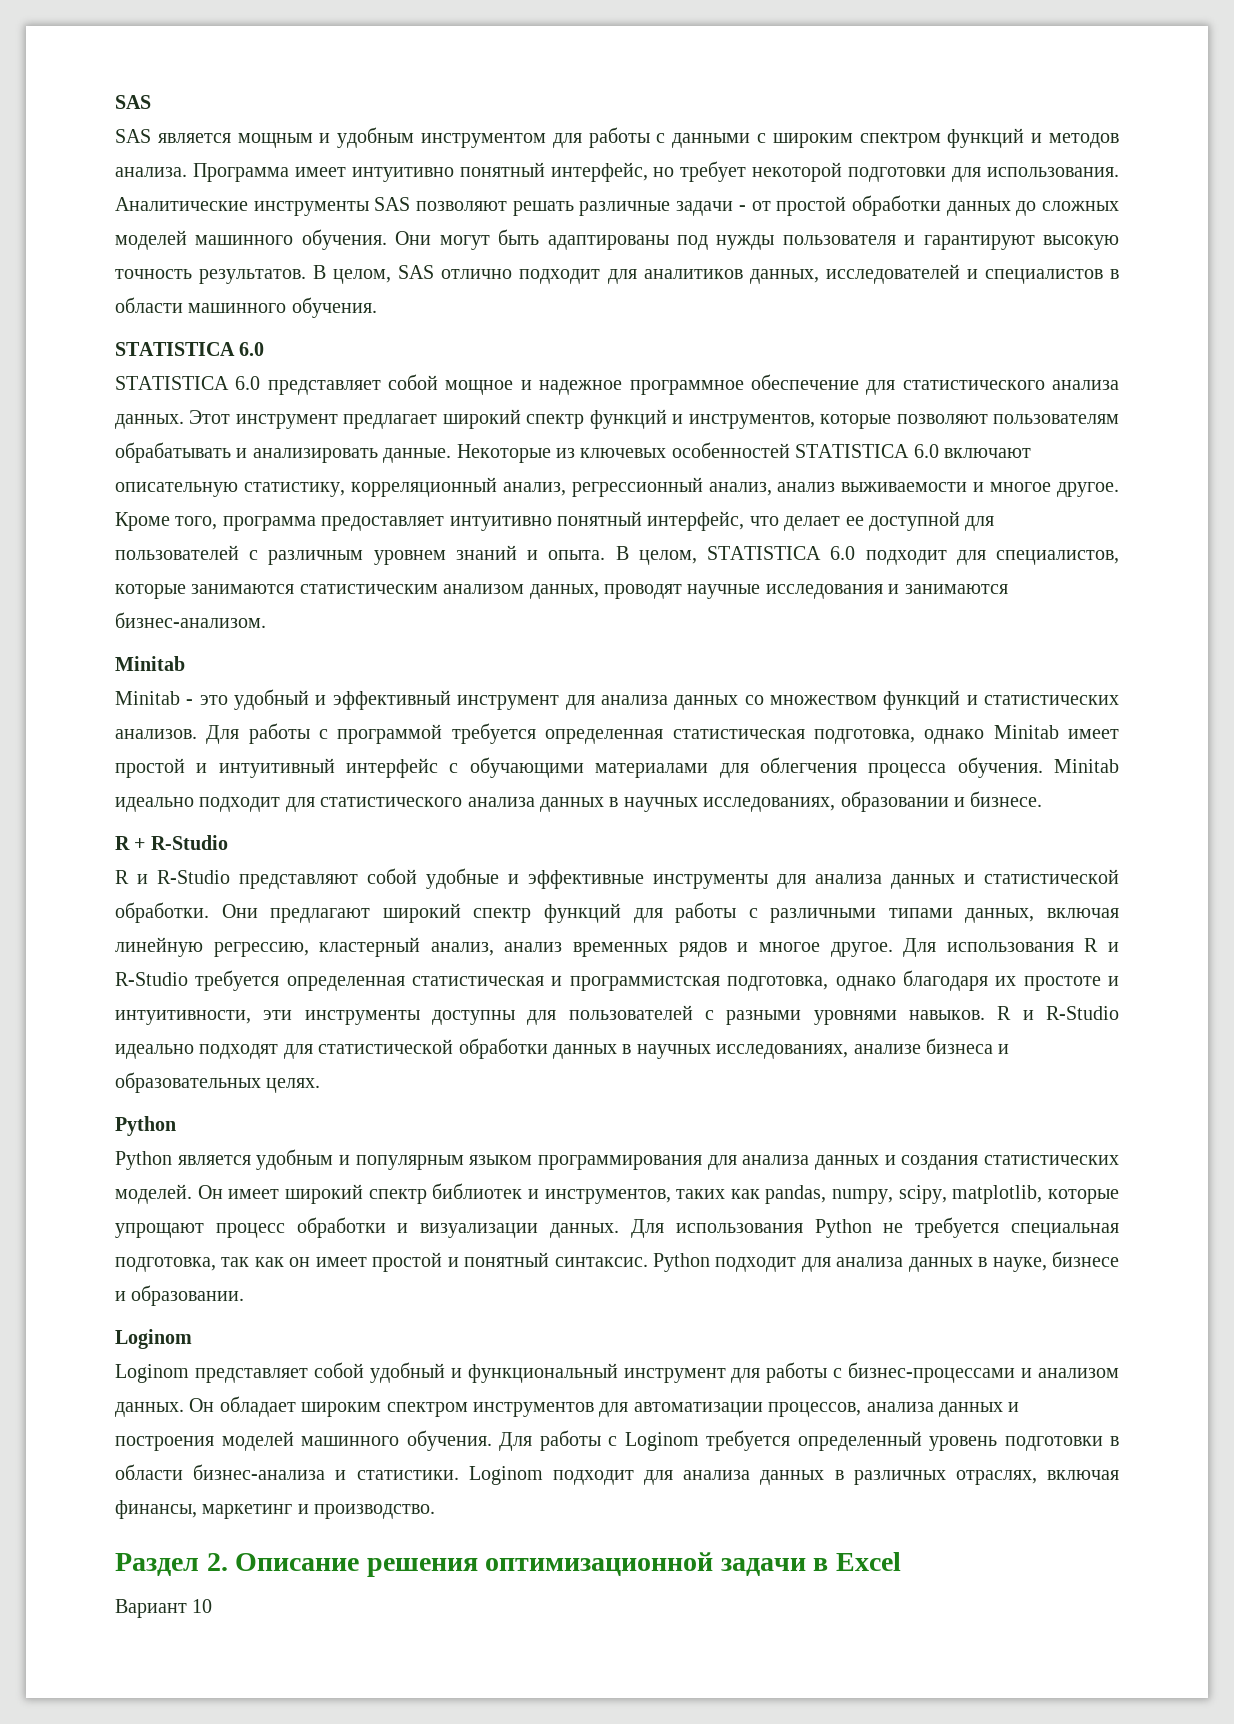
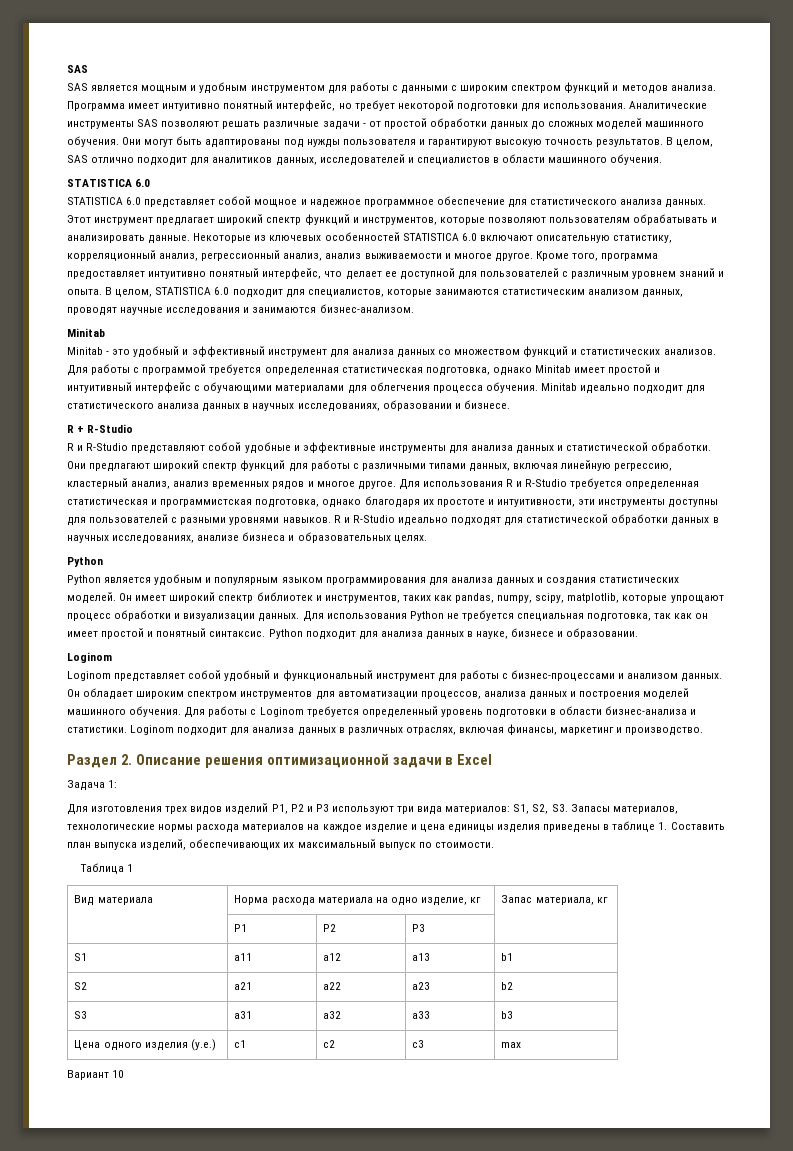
(901, 1561) none -> [67,780,118,791] [67,803,678,815] [67,821,725,833] [67,839,494,851] [79,863,133,874] [74,895,153,906] [234,895,482,906] [501,895,608,905] [234,924,248,932] [323,924,337,932] [412,924,426,932] [74,953,88,961] [234,953,253,961] [323,953,342,961] [412,953,431,961] [501,953,514,961] [74,982,88,990] [234,982,253,990] [323,982,342,990] [412,982,431,990] [501,982,514,990] [74,1011,88,1019] [234,1011,253,1019] [323,1011,342,1019] [412,1011,431,1019] [501,1011,514,1019] [74,1039,216,1051] [234,1040,247,1048] [323,1040,336,1048] [412,1040,425,1048] [501,1042,522,1048] // Задача 1: // Для изготовления трех видов изделий P1, P2 и P3 используют три вида материалов: S1, S2, S3. Запасы материалов, технологические нормы расхода материалов на каждое изделие и цена единицы изделия приведены в таблице 1. Составить план выпуска изделий, обеспечивающих их максимальный выпуск по стоимости. // Таблица 1 // Вид материала | Норма расхода материала на одно изделие, кг | Запас материала, кг // | P1 | P2 | P3 | // S1 | a11 | a12 | a13 | b1 // S2 | a21 | a22 | a23 | b2 // S3 | a31 | a32 | a33 | b3 // Цена одного изделия (у.е.) | c1 | c2 | c3 | max

